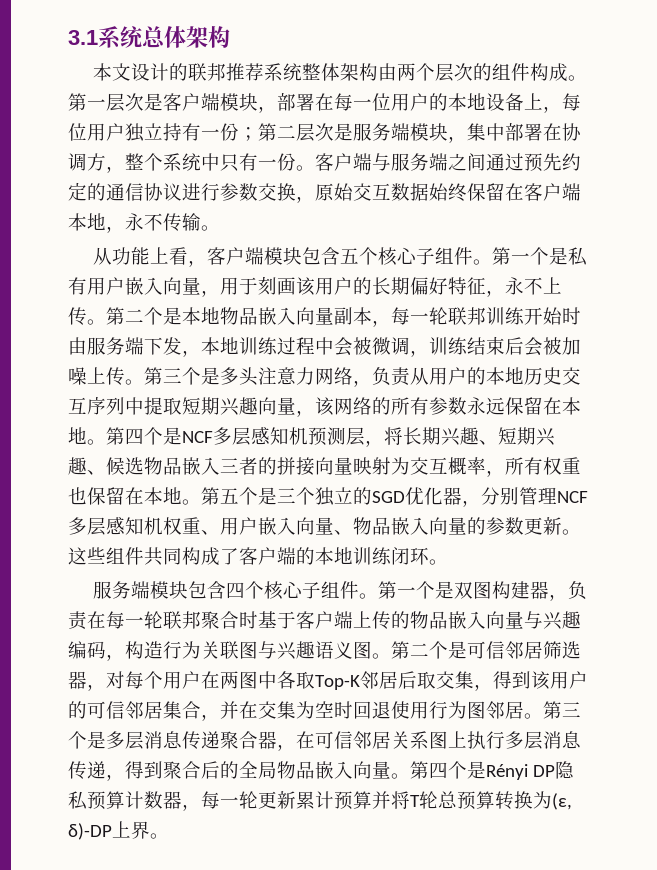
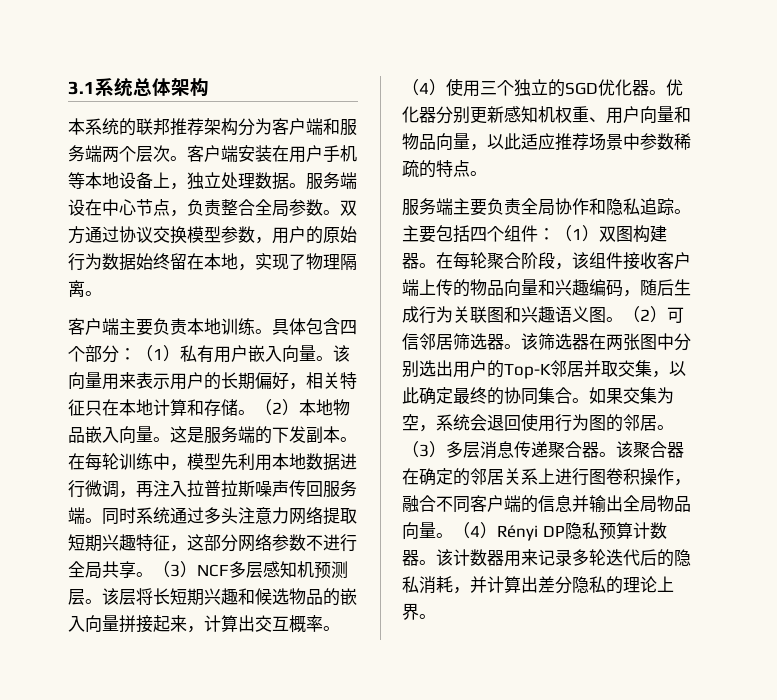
[111,63,169,81] 文设计 -> [85,118,119,135] 系统
[263,63,587,82] [68,93,581,113] [68,123,582,143] [68,153,581,173] [68,182,581,203] [68,213,220,233] [92,247,587,267] [68,276,562,297] [68,307,581,327] [68,336,581,357] [68,367,581,387] [68,397,581,417] [68,427,182,445] 系统整体架构由两个层次的组件构成。第一层次是客户端模块，部署在每一位用户的本地设备上，每位用户独立持有一份；第二层次是服务端模块，集中部署在协调方，整个系统中只有一份。客户端与服务端之间通过预先约定的通信协议进行参数交换，原始交互数据始终保留在客户端本地，永不传输。 // 从功能上看，客户端模块包含五个核心子组件。第一个是私有用户嵌入向量，用于刻画该用户的长期偏好特征，永不上传。第二个是本地物品嵌入向量副本，每一轮联邦训练开始时由服务端下发，本地训练过程中会被微调，训练结束后会被加噪上传。第三个是多头注意力网络，负责从用户的本地历史交互序列中提取短期兴趣向量，该网络的所有参数永远保留在本地。第四个是 -> [204,118,357,136] [68,145,357,163] [68,172,357,190] [68,199,357,217] [68,226,357,244] [68,253,357,271] [68,280,102,297] [68,318,357,336] [68,345,350,363] [68,372,357,390] [68,399,350,416] [68,426,357,444] [68,453,357,471] [68,480,357,498] [68,507,357,525] [68,534,357,552] [68,561,197,579] 架构分为客户端和服务端两个层次。客户端安装在用户手机等本地设备上，独立处理数据。服务端设在中心节点，负责整合全局参数。双方通过协议交换模型参数，用户的原始行为数据始终留在本地，实现了物理隔离。 // 客户端主要负责本地训练。具体包含四个部分：（1）私有用户嵌入向量。该向量用来表示用户的长期偏好，相关特征只在本地计算和存储。（2）本地物品嵌入向量。这是服务端的下发副本。在每轮训练中，模型先利用本地数据进行微调，再注入拉普拉斯噪声传回服务端。同时系统通过多头注意力网络提取短期兴趣特征，这部分网络参数不进行全局共享。（3）
[365,427,555,447] [68,457,106,475] ，将长期兴趣、短期兴趣、 -> [85,588,255,606] 。该层将长短期兴趣和
[182,457,581,477] [68,487,277,505] 嵌入三者的拼接向量映射为交互概率，所有权重也保留在本地。第五个是 -> [323,588,357,606] [68,615,340,633] [402,78,480,97] 的嵌入向量拼接起来，计算出交互概率。（4）使用
[462,487,588,507] [68,517,581,536] [68,547,448,566] [92,581,587,601] [68,611,296,630] ，分别管理NCF多层感知机权重、用户嵌入向量、物品嵌入向量的参数更新。这些组件共同构成了客户端的本地训练闭环。 // 服务端模块包含四个核心子组件。第一个是双图构建器，负责在每一轮联邦聚合时基于 -> [649,79,683,96] [402,106,691,124] [402,133,691,151] [402,160,487,178] [402,198,691,216] [402,225,667,243] [402,252,657,270] 。优化器分别更新感知机权重、用户向量和物品向量，以此适应推荐场景中参数稀疏的特点。 // 服务端主要负责全局协作和隐私追踪。主要包括四个组件：（1）双图构建器。在每轮聚合阶段，该组件接收
[448,611,543,629] 嵌入向量与 -> [504,279,555,296] 向量和
[125,641,163,659] 构造 -> [640,279,691,296] [402,306,419,323] 随后生成
[258,641,277,659] 与 -> [504,306,521,323] 和
[391,641,467,659] 第二个是 -> [623,306,667,323] （2）
[87,671,315,691] ，对每个用户在两图中各取 -> [504,333,691,351] [402,360,504,378] 。该筛选器在两张图中分别选出用户的
[398,671,417,689] 后 -> [584,360,601,377] 并
[493,671,588,690] [68,701,581,721] [68,731,106,749] 得到该用户的可信邻居集合，并在交集为空时回退使用行为图邻居。第三个是 -> [669,361,686,376] [402,387,674,405] [402,413,674,432] [402,441,446,458] 以此确定最终的协同集合。如果交集为空，系统会退回使用行为图的邻居。（3）
[277,731,581,751] [68,761,486,781] ，在可信邻居关系图上执行多层消息传递，得到聚合后的全局物品嵌入向量。第四个是 -> [599,441,684,458] [402,468,691,486] [402,495,691,513] [402,522,497,539] 。该聚合器在确定的邻居关系上进行图卷积操作，融合不同客户端的信息并输出全局物品向量。（4）
[182,791,572,811] [68,823,112,840] ，每一轮更新累计预算并将T轮总预算转换为(ε, δ)-DP -> [419,549,691,567] [402,576,657,594] 。该计数器用来记录多轮迭代后的隐私消耗，并计算出差分隐私的理论

